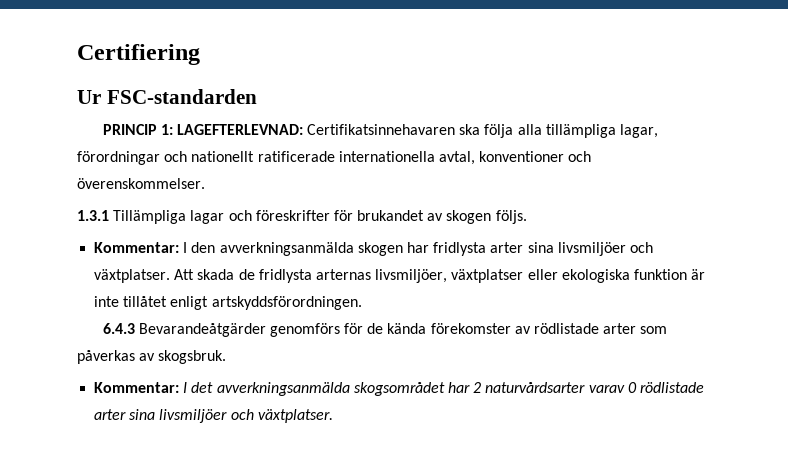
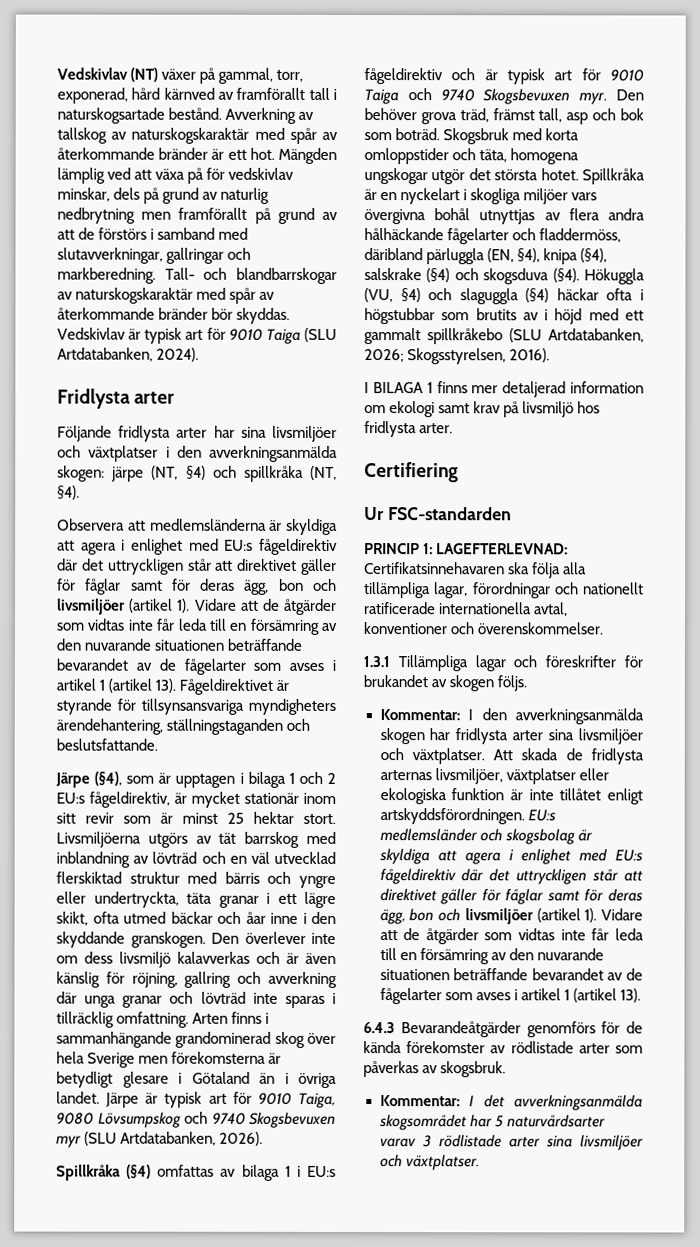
(77, 54) none -> [57,67,304,84] [57,87,337,104] [57,107,315,124] [57,127,338,144] [57,147,337,164] [57,167,295,184] [57,187,270,204] [57,207,338,224] [57,227,249,240] [57,247,252,264] [57,267,337,284] [57,287,276,304] [57,307,291,324] [57,327,337,344] [57,347,200,362] [57,388,176,409] [57,425,337,442] [57,445,338,462] [57,465,337,482] [57,485,80,500] [57,518,338,535] [57,538,338,555] [57,558,337,575] [57,578,337,595] [57,598,337,615] [56,618,338,635] [56,638,303,651] [56,658,336,675] [56,678,290,695] [56,698,336,715] [56,718,311,735] [56,738,158,751] [55,771,336,788] [56,791,336,808] [56,811,336,824] [56,831,337,848] [56,851,336,868] [56,871,336,888] [56,891,336,908] [56,911,336,926] [56,931,336,948] [56,951,336,968] [56,971,337,988] [56,991,337,1008] [56,1011,270,1028] [56,1031,336,1048] [56,1051,282,1068] [56,1071,337,1088] [56,1091,336,1108] [56,1111,336,1128] [56,1131,264,1148] [56,1164,336,1181] [364,68,644,85] [364,88,644,105] [364,108,644,125] [364,128,580,145] [364,148,580,165] [364,168,645,185] [364,188,598,205] [364,208,645,225] [364,228,622,245] [364,248,608,265] [364,268,645,285] [364,288,644,305] [364,308,644,325] [364,328,644,345] [364,348,551,365] [364,381,644,398] [364,401,601,418] [364,421,454,438] Vedskivlav (NT) växer på gammal, torr, exponerad, hård kärnved av framförallt tall i naturskogsartade bestånd. Avverkning av tallskog av naturskogskaraktär med spår av återkommande bränder är ett hot. Mängden lämplig ved att växa på för vedskivlav minskar, dels på grund av naturlig nedbrytning men framförallt på grund av att de förstörs i samband med slutavverkningar, gallringar och markberedning. Tall- och blandbarrskogar av naturskogskaraktär med spår av återkommande bränder bör skyddas. Vedskivlav är typisk art för 9010 Taiga (SLU Artdatabanken, 2024). // Fridlysta arter // Följande fridlysta arter har sina livsmiljöer och växtplatser i den avverkningsanmälda skogen: järpe (NT, §4) och spillkråka (NT, §4). // Observera att medlemsländerna är skyldiga att agera i enlighet med EU:s fågeldirektiv där det uttryckligen står att direktivet gäller för fåglar samt för deras ägg, bon och livsmiljöer (artikel 1). Vidare att de åtgärder som vidtas inte får leda till en försämring av den nuvarande situationen beträffande bevarandet av de fågelarter som avses i artikel 1 (artikel 13). Fågeldirektivet är styrande för tillsynsansvariga myndigheters ärendehantering, ställningstaganden och beslutsfattande. // Järpe (§4), som är upptagen i bilaga 1 och 2 EU:s fågeldirektiv, är mycket stationär inom sitt revir som är minst 25 hektar stort. Livsmiljöerna utgörs av tät barrskog med inblandning av lövträd och en väl utvecklad flerskiktad struktur med bärris och yngre eller undertryckta, täta granar i ett lägre skikt, ofta utmed bäckar och åar inne i den skyddande granskogen. Den överlever inte om dess livsmiljö kalavverkas och är även känslig för röjning, gallring och avverkning där unga granar och lövträd inte sparas i tillräcklig omfattning. Arten finns i sammanhängande grandominerad skog över hela Sverige men förekomsterna är betydligt glesare i Götaland än i övriga landet. Järpe är typisk art för 9010 Taiga, 9080 Lövsumpskog och 9740 Skogsbevuxen myr (SLU Artdatabanken, 2026). // Spillkråka (§4) omfattas av bilaga 1 i EU:s fågeldirektiv och är typisk art för 9010 Taiga och 9740 Skogsbevuxen myr. Den behöver grova träd, främst tall, asp och bok som boträd. Skogsbruk med korta omloppstider och täta, homogena ungskogar utgör det största hotet. Spillkråka är en nyckelart i skogliga miljöer vars övergivna bohål utnyttjas av flera andra hålhäckande fågelarter och fladdermöss, däribland pärluggla (EN, §4), knipa (§4), salskrake (§4) och skogsduva (§4). Hökuggla (VU, §4) och slaguggla (§4) häckar ofta i högstubbar som brutits av i höjd med ett gammalt spillkråkebo (SLU Artdatabanken, 2026; Skogsstyrelsen, 2016). // I BILAGA 1 finns mer detaljerad information om ekologi samt krav på livsmiljö hos fridlysta arter. //
(362, 303) none -> [527,809,556,822] [379,828,593,845] [378,848,643,865] [379,868,643,885] [379,888,643,905] [379,908,643,925] [379,928,644,945] [379,948,604,965] [379,968,643,981] [379,988,641,1005] EU:s medlemsländer och skogsbolag är skyldiga att agera i enlighet med EU:s fågeldirektiv där det uttryckligen står att direktivet gäller för fåglar samt för deras ägg, bon och livsmiljöer (artikel 1). Vidare att de åtgärder som vidtas inte får leda till en försämring av den nuvarande situationen beträffande bevarandet av de fågelarter som avses i artikel 1 (artikel 13).
[473,382,482,393] 2 -> [494,1115,504,1128] 5
[627,382,637,393] 0 -> [421,1135,432,1148] 3

